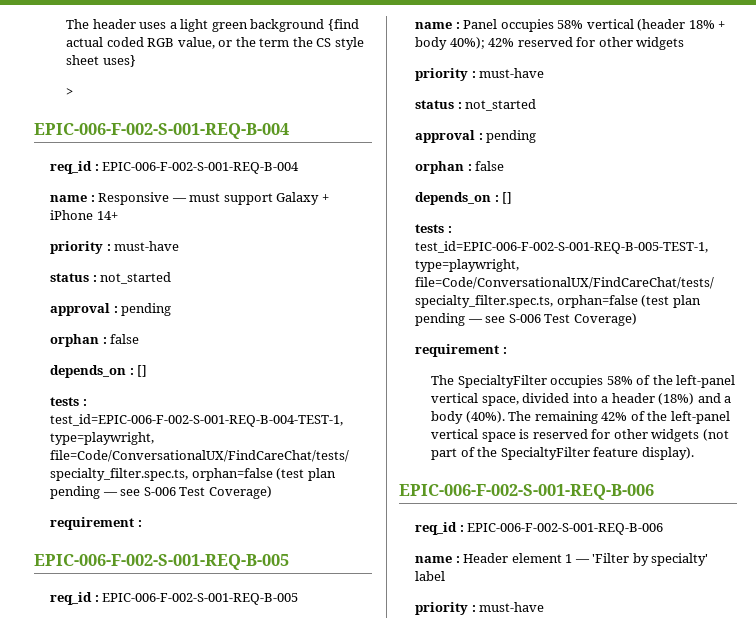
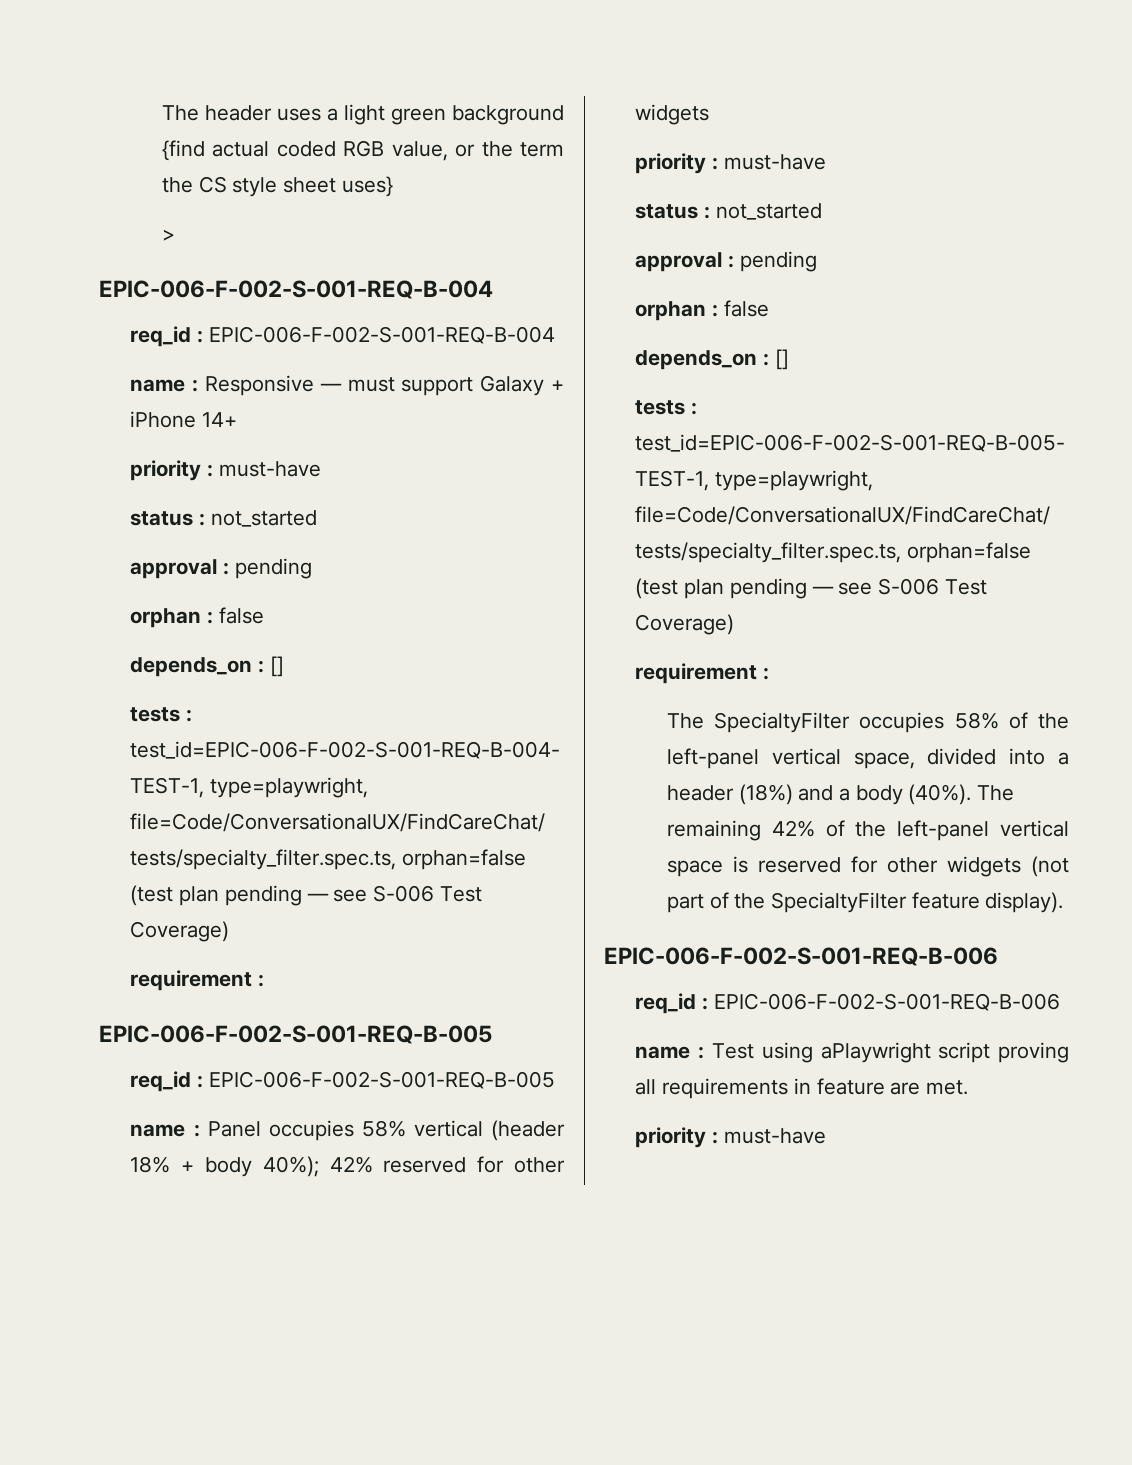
[463,553,709,566] [415,571,446,581] Header element 1 — 'Filter by specialty' label -> [711,1042,1069,1063] [635,1078,968,1099] Test using aPlaywright script proving all requirements in feature are met.

